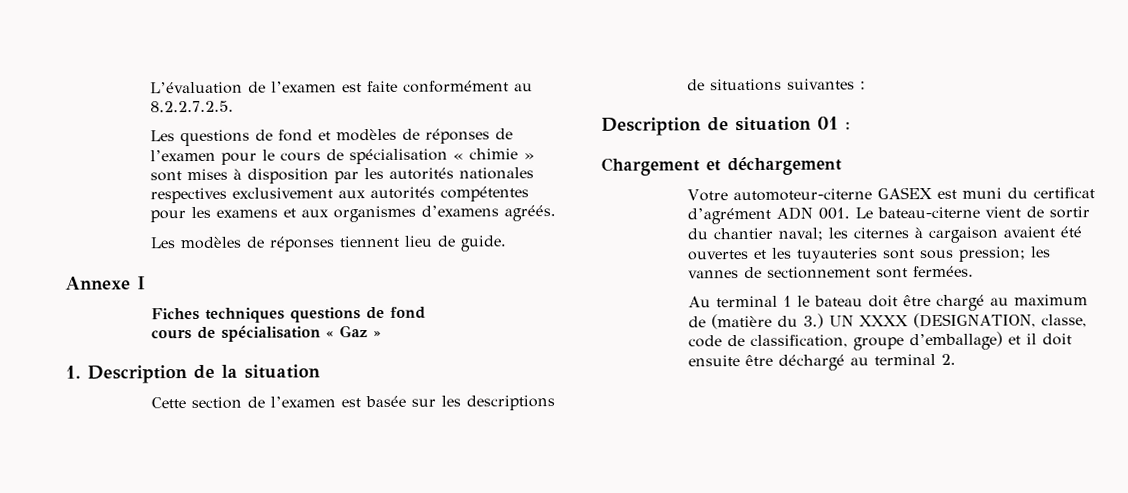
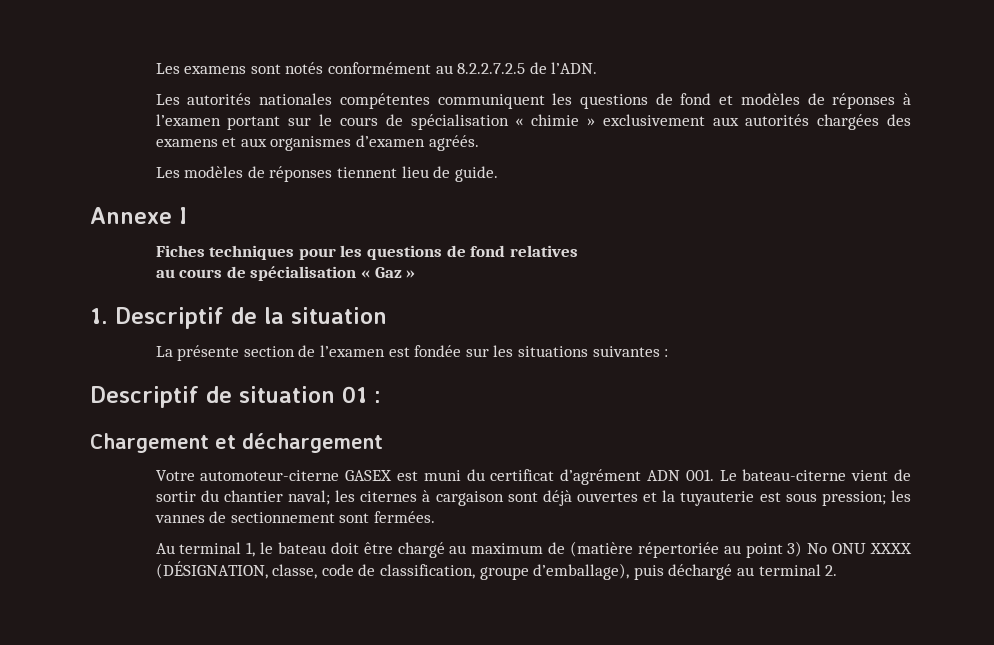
[149,80,533,95] [149,100,234,113] [149,130,175,142] L’évaluation de l’examen est faite conformément au 8.2.2.7.2.5. // Les -> [155,62,598,74] [155,93,573,109] Les examens sont notés conformément au 8.2.2.7.2.5 de l’ADN. // Les autorités nationales compétentes communiquent les
[494,128,513,140] [149,149,257,165] de l’examen pour -> [902,93,911,105] [155,114,312,130] à l’examen portant sur
[149,167,534,184] [149,186,529,204] [149,206,211,223] sont mises à disposition par les autorités nationales respectives exclusivement aux autorités compétentes pour les -> [602,114,911,130] exclusivement aux autorités chargées des
[420,205,499,217] d’examens -> [355,135,425,147] d’examen
[289,306,426,323] questions de fond // -> [298,245,578,260] [155,269,175,278] pour les questions de fond relatives // au
[87,365,187,384] Description -> [115,307,224,329] Descriptif
[150,397,186,409] Cette -> [155,345,240,361] La présente
[364,395,406,408] basée -> [414,345,462,357] fondée
[465,395,555,411] [686,79,705,91] descriptions de -> (514, 351) none
[601,117,701,136] Description -> [90,386,199,408] Descriptif
[1002,226,1082,238] [687,247,915,263] avaient été ouvertes et les tuyauteries sont -> [507,490,781,506] sont déjà ouvertes et la tuyauterie est
[782,295,792,307] 1 -> [246,542,256,557] 1,
[776,312,1036,329] du 3.) UN XXXX (DESIGNATION, -> [637,541,912,558] [155,561,268,579] répertoriée au point 3) No ONU XXXX (DÉSIGNATION,
[908,331,1072,351] [687,354,773,367] d’emballage) et il doit ensuite être -> [533,563,664,580] d’emballage), puis

